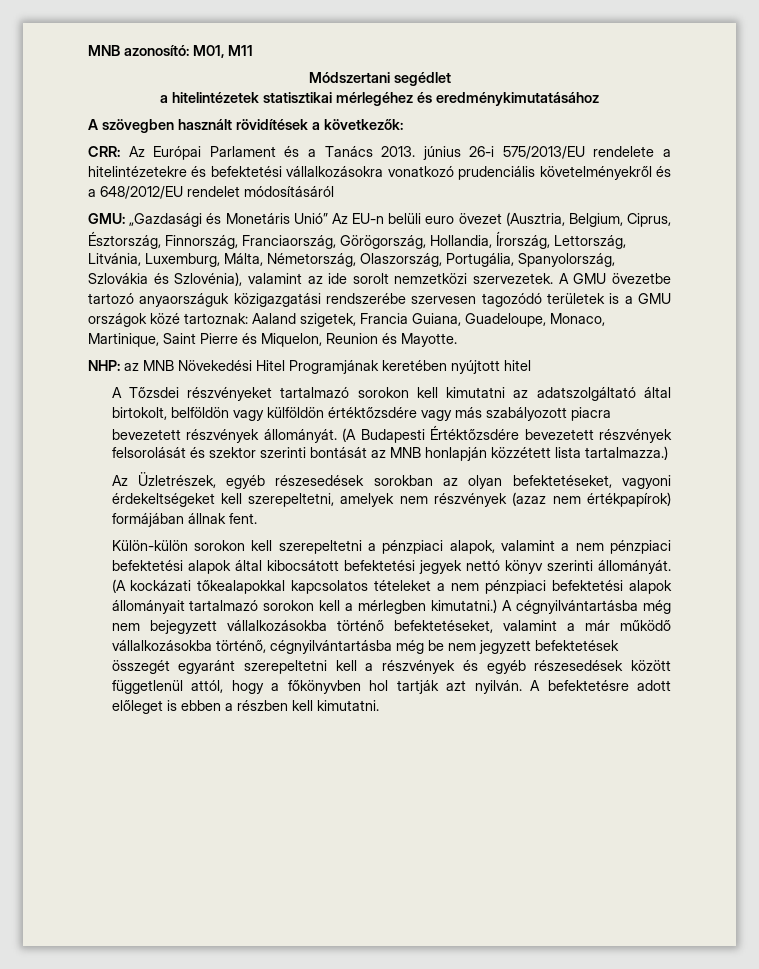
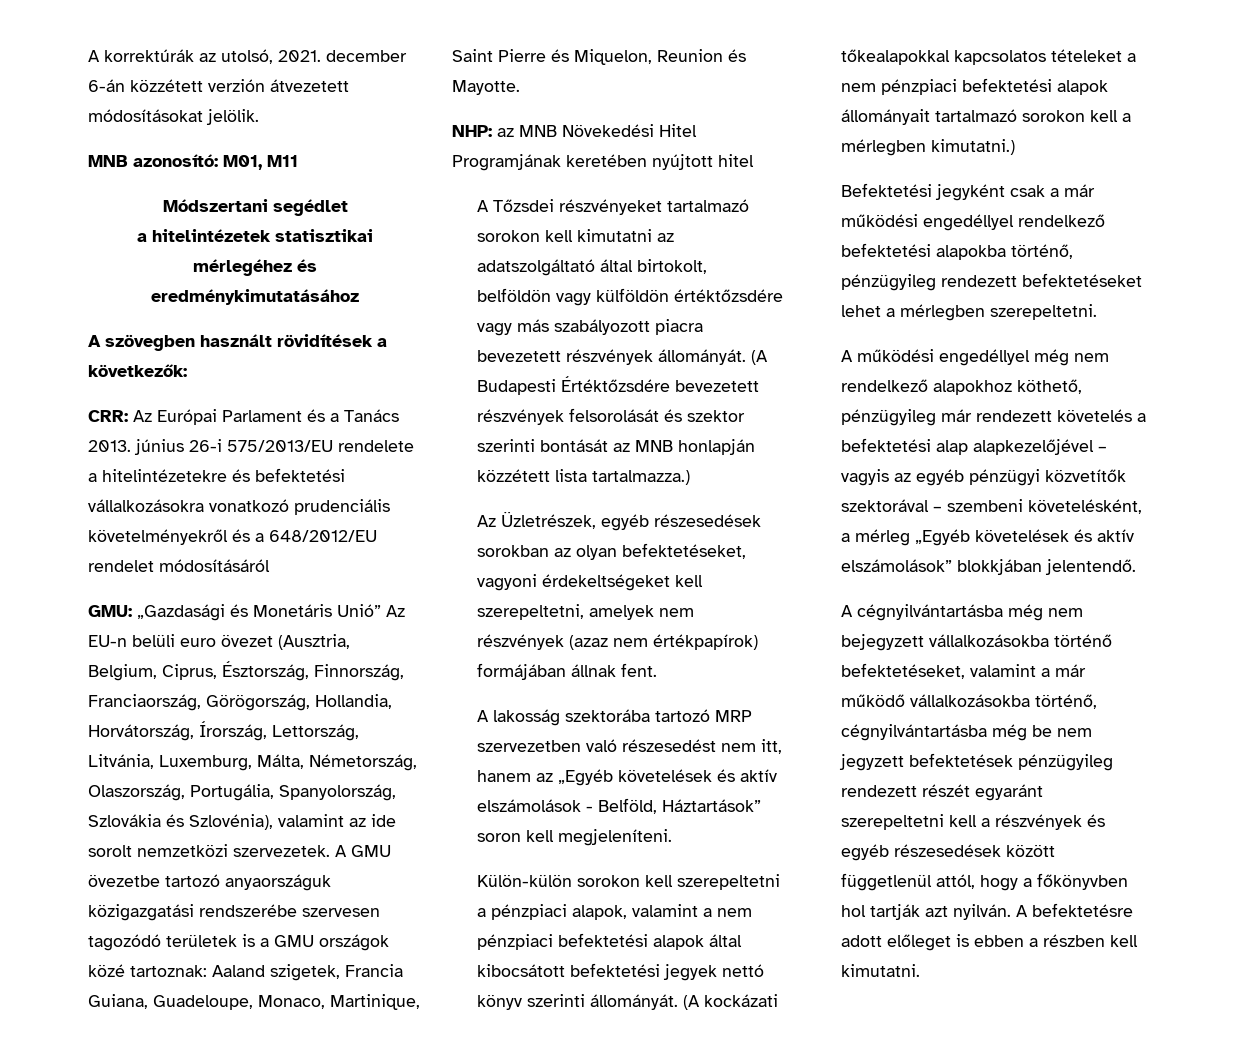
(88, 50) none -> [88,49,407,64] [88,79,349,92] [88,109,259,125] A korrektúrák az utolsó, 2021. december 6-án közzétett verzión átvezetett módosításokat jelölik. //
(492, 241) none -> [88,724,194,741] Horvátország,
(257, 518) none -> [477,709,753,726] [477,739,783,754] [477,769,778,786] [477,798,762,814] [477,829,673,846] // A lakosság szektorába tartozó MRP szervezetben való részesedést nem itt, hanem az „Egyéb követelések és aktív elszámolások - Belföld, Háztartások” soron kell megjeleníteni.
(498, 606) none -> [841,183,1096,201] [841,214,1106,231] [841,243,1074,260] [841,273,1143,291] [841,304,1098,321] [841,349,1110,366] [841,379,1083,395] [841,409,1147,426] [841,438,1108,455] [841,469,1127,486] [841,499,1143,514] [841,529,1135,546] [841,559,1137,575] // Befektetési jegyként csak a már működési engedéllyel rendelkező befektetési alapokba történő, pénzügyileg rendezett befektetéseket lehet a mérlegben szerepeltetni. // A működési engedéllyel még nem rendelkező alapokhoz köthető, pénzügyileg már rendezett követelés a befektetési alap alapkezelőjével – vagyis az egyéb pénzügyi közvetítők szektorával – szembeni követelésként, a mérleg „Egyéb követelések és aktív elszámolások” blokkjában jelentendő. //
[111,660,170,674] összegét -> [1018,754,1114,771] [841,784,971,797] pénzügyileg rendezett részét

